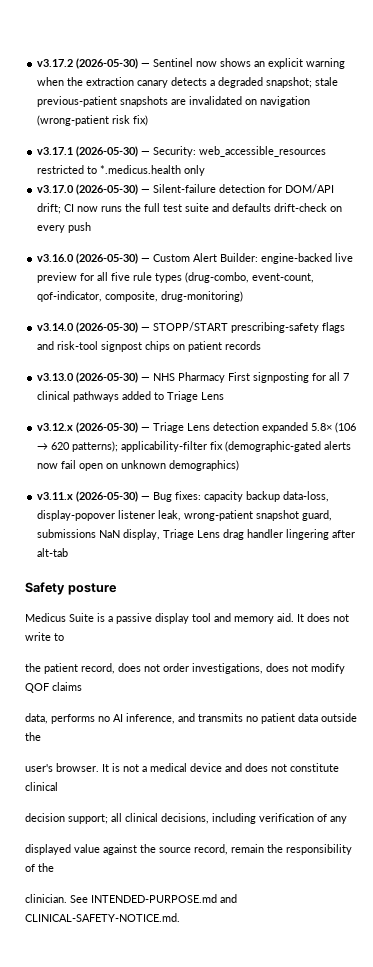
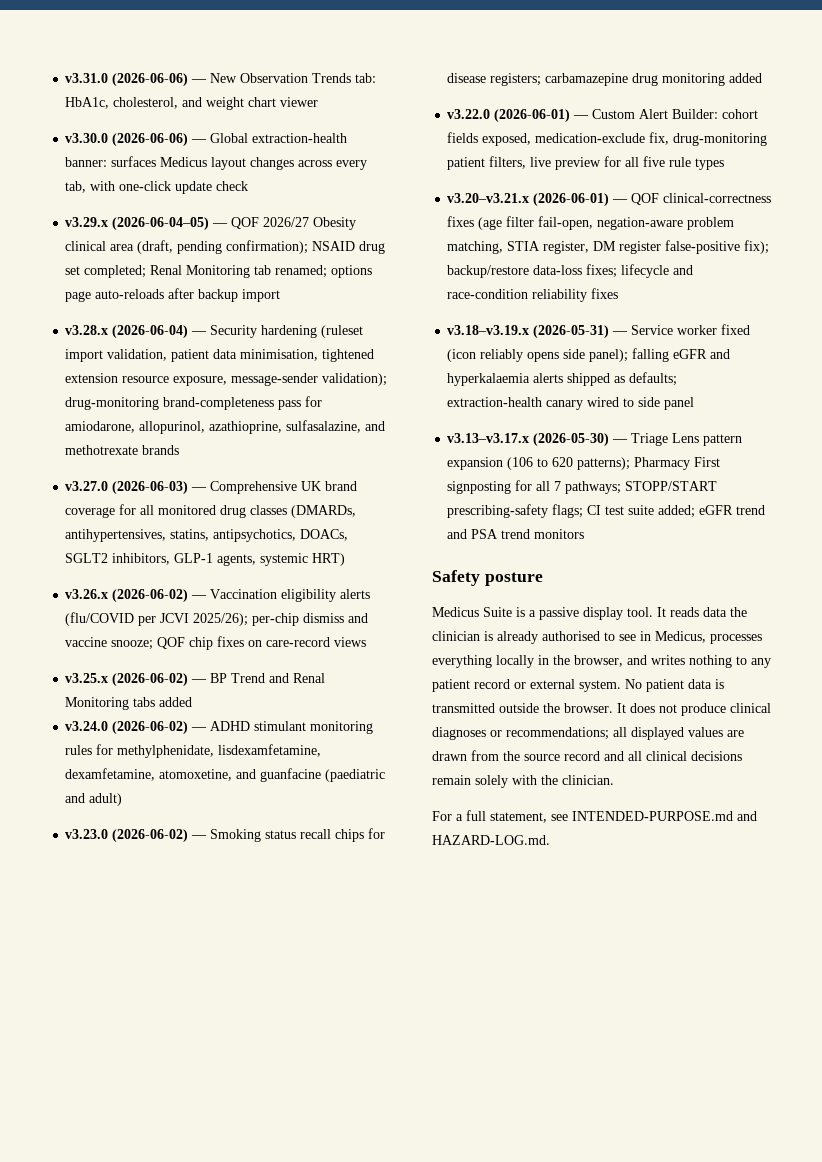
[37,58,346,69] [37,77,339,88] [37,96,311,107] [37,115,149,126] [37,146,327,157] [37,165,206,176] [37,184,335,195] [37,203,343,214] [37,222,92,233] [37,253,333,264] v3.17.2 (2026-05-30) — Sentinel now shows an explicit warning when the extraction canary detects a degraded snapshot; stale previous-patient snapshots are invalidated on navigation (wrong-patient risk fix) // v3.17.1 (2026-05-30) — Security: web_accessible_resources restricted to *.medicus.health only // v3.17.0 (2026-05-30) — Silent-failure detection for DOM/API drift; CI now runs the full test suite and defaults drift-check on every push // v3.16.0 (2026-05-30) — Custom Alert Builder: engine-backed -> [65,73,377,86] [65,97,319,110] [65,133,348,146] [65,156,368,170] [65,181,249,194] [65,217,357,230] [65,240,386,254] [65,265,373,278] [65,288,281,302] [65,325,364,338] [65,349,375,362] [65,373,388,386] [65,396,323,410] [65,420,386,434] [65,445,180,455] [65,481,358,494] [65,504,357,518] [65,529,349,542] [65,553,346,566] [65,589,371,602] [65,612,369,626] [65,636,367,650] [65,673,326,686] [65,697,193,710] [65,721,374,734] [65,744,322,758] [65,768,386,782] [65,793,123,806] [65,828,386,842] [447,73,763,86] [447,109,759,122] [447,132,768,146] [447,156,527,170] v3.31.0 (2026-06-06) — New Observation Trends tab: HbA1c, cholesterol, and weight chart viewer // v3.30.0 (2026-06-06) — Global extraction-health banner: surfaces Medicus layout changes across every tab, with one-click update check // v3.29.x (2026-06-04–05) — QOF 2026/27 Obesity clinical area (draft, pending confirmation); NSAID drug set completed; Renal Monitoring tab renamed; options page auto-reloads after backup import // v3.28.x (2026-06-04) — Security hardening (ruleset import validation, patient data minimisation, tightened extension resource exposure, message-sender validation); drug-monitoring brand-completeness pass for amiodarone, allopurinol, azathioprine, sulfasalazine, and methotrexate brands // v3.27.0 (2026-06-03) — Comprehensive UK brand coverage for all monitored drug classes (DMARDs, antihypertensives, statins, antipsychotics, DOACs, SGLT2 inhibitors, GLP-1 agents, systemic HRT) // v3.26.x (2026-06-02) — Vaccination eligibility alerts (flu/COVID per JCVI 2025/26); per-chip dismiss and vaccine snooze; QOF chip fixes on care-record views // v3.25.x (2026-06-02) — BP Trend and Renal Monitoring tabs added // v3.24.0 (2026-06-02) — ADHD stimulant monitoring rules for methylphenidate, lisdexamfetamine, dexamfetamine, atomoxetine, and guanfacine (paediatric and adult) // v3.23.0 (2026-06-02) — Smoking status recall chips for disease registers; carbamazepine drug monitoring added // v3.22.0 (2026-06-01) — Custom Alert Builder: cohort fields exposed, medication-exclude fix, drug-monitoring patient filters,
[185,272,315,283] [37,291,244,302] [37,322,346,333] [37,341,262,352] [37,372,176,383] (drug-combo, event-count, qof-indicator, composite, drug-monitoring) // v3.14.0 (2026-05-30) — STOPP/START prescribing-safety flags and risk-tool signpost chips on patient records // v3.13.0 (2026-05-30) — NHS -> [447,193,772,206] [447,216,735,230] [447,240,770,254] [447,264,694,278] [447,288,619,302] [447,324,751,338] [447,348,731,362] [447,372,678,386] [447,397,695,410] [447,433,743,446] [447,457,631,470] // v3.20–v3.21.x (2026-06-01) — QOF clinical-correctness fixes (age filter fail-open, negation-aware problem matching, STIA register, DM register false-positive fix); backup/restore data-loss fixes; lifecycle and race-condition reliability fixes // v3.18–v3.19.x (2026-05-31) — Service worker fixed (icon reliably opens side panel); falling eGFR and hyperkalaemia alerts shipped as defaults; extraction-health canary wired to side panel // v3.13–v3.17.x (2026-05-30) — Triage Lens pattern expansion (106 to 620 patterns);
[37,391,225,402] [37,422,357,433] [37,441,352,452] [37,460,240,471] [37,491,330,502] [37,510,333,521] [37,529,356,540] [37,548,69,557] clinical pathways added to Triage Lens // v3.12.x (2026-05-30) — Triage Lens detection expanded 5.8× (106 → 620 patterns); applicability-filter fix (demographic-gated alerts now fail open on unknown demographics) // v3.11.x (2026-05-30) — Bug fixes: capacity backup data-loss, display-popover listener leak, wrong-patient snapshot guard, submissions NaN display, Triage Lens drag handler lingering after alt-tab -> [565,481,718,494] [447,504,766,518] [447,529,585,539] pathways; STOPP/START prescribing-safety flags; CI test suite added; eGFR trend and PSA trend monitors
[192,613,349,624] [25,632,64,641] [25,663,345,674] [25,682,82,693] [25,713,357,724] [25,732,41,741] [25,763,339,772] [25,782,58,791] [25,813,347,824] [25,844,352,855] [25,863,54,872] [25,894,88,903] tool and memory aid. It does not write to // the patient record, does not order investigations, does not modify QOF claims // data, performs no AI inference, and transmits no patient data outside the // user's browser. It is not a medical device and does not constitute clinical // decision support; all clinical decisions, including verification of any // displayed value against the source record, remain the responsibility of the // clinician. See -> [627,607,747,617] [432,631,762,644] [432,655,771,668] [432,679,724,692] [432,703,771,716] [432,727,744,740] [432,750,742,761] [432,775,614,788] [432,810,568,823] tool. It reads data the clinician is already authorised to see in Medicus, processes everything locally in the browser, and writes nothing to any patient record or external system. No patient data is transmitted outside the browser. It does not produce clinical diagnoses or recommendations; all displayed values are drawn from the source record and all clinical decisions remain solely with the clinician. // For a full statement, see
[25,913,180,922] CLINICAL-SAFETY-NOTICE.md. -> [432,835,550,845] HAZARD-LOG.md.

